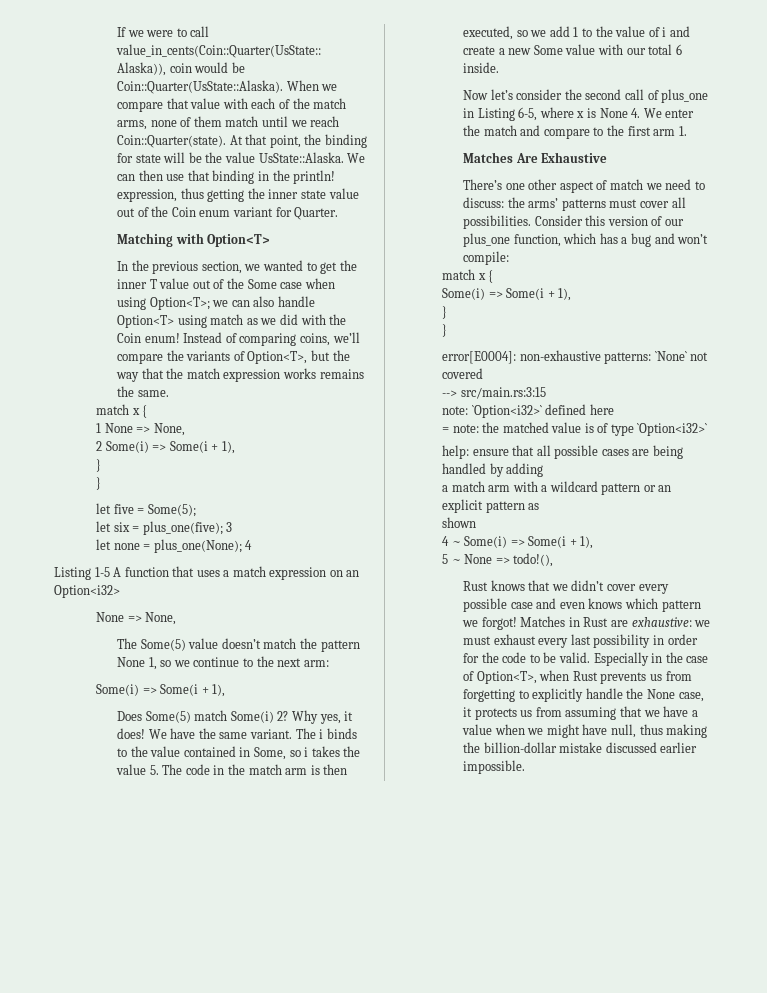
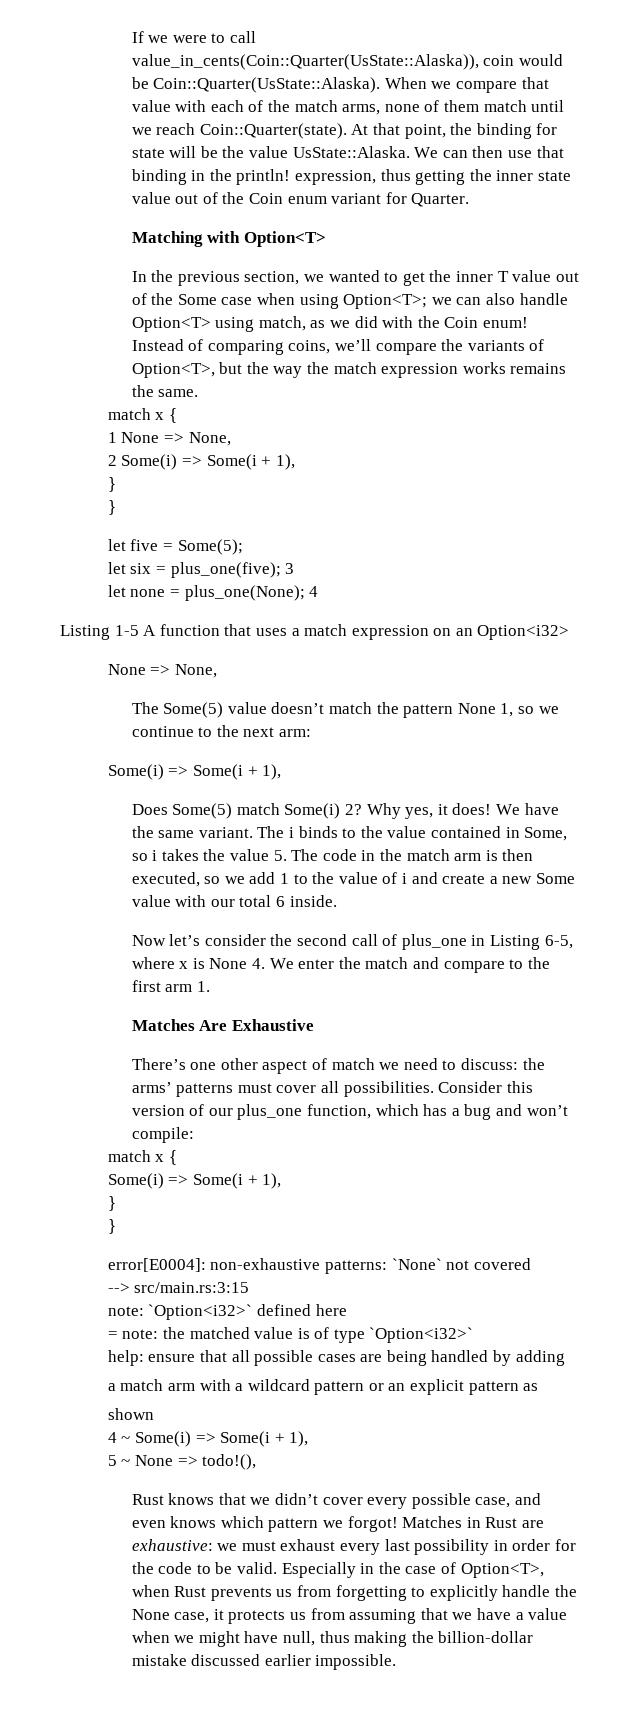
[210,314,244,325] match -> [258,316,306,331] match,
[141,368,164,379] that -> (303, 372) none
[510,602,533,609] case -> [475,1497,511,1508] case,

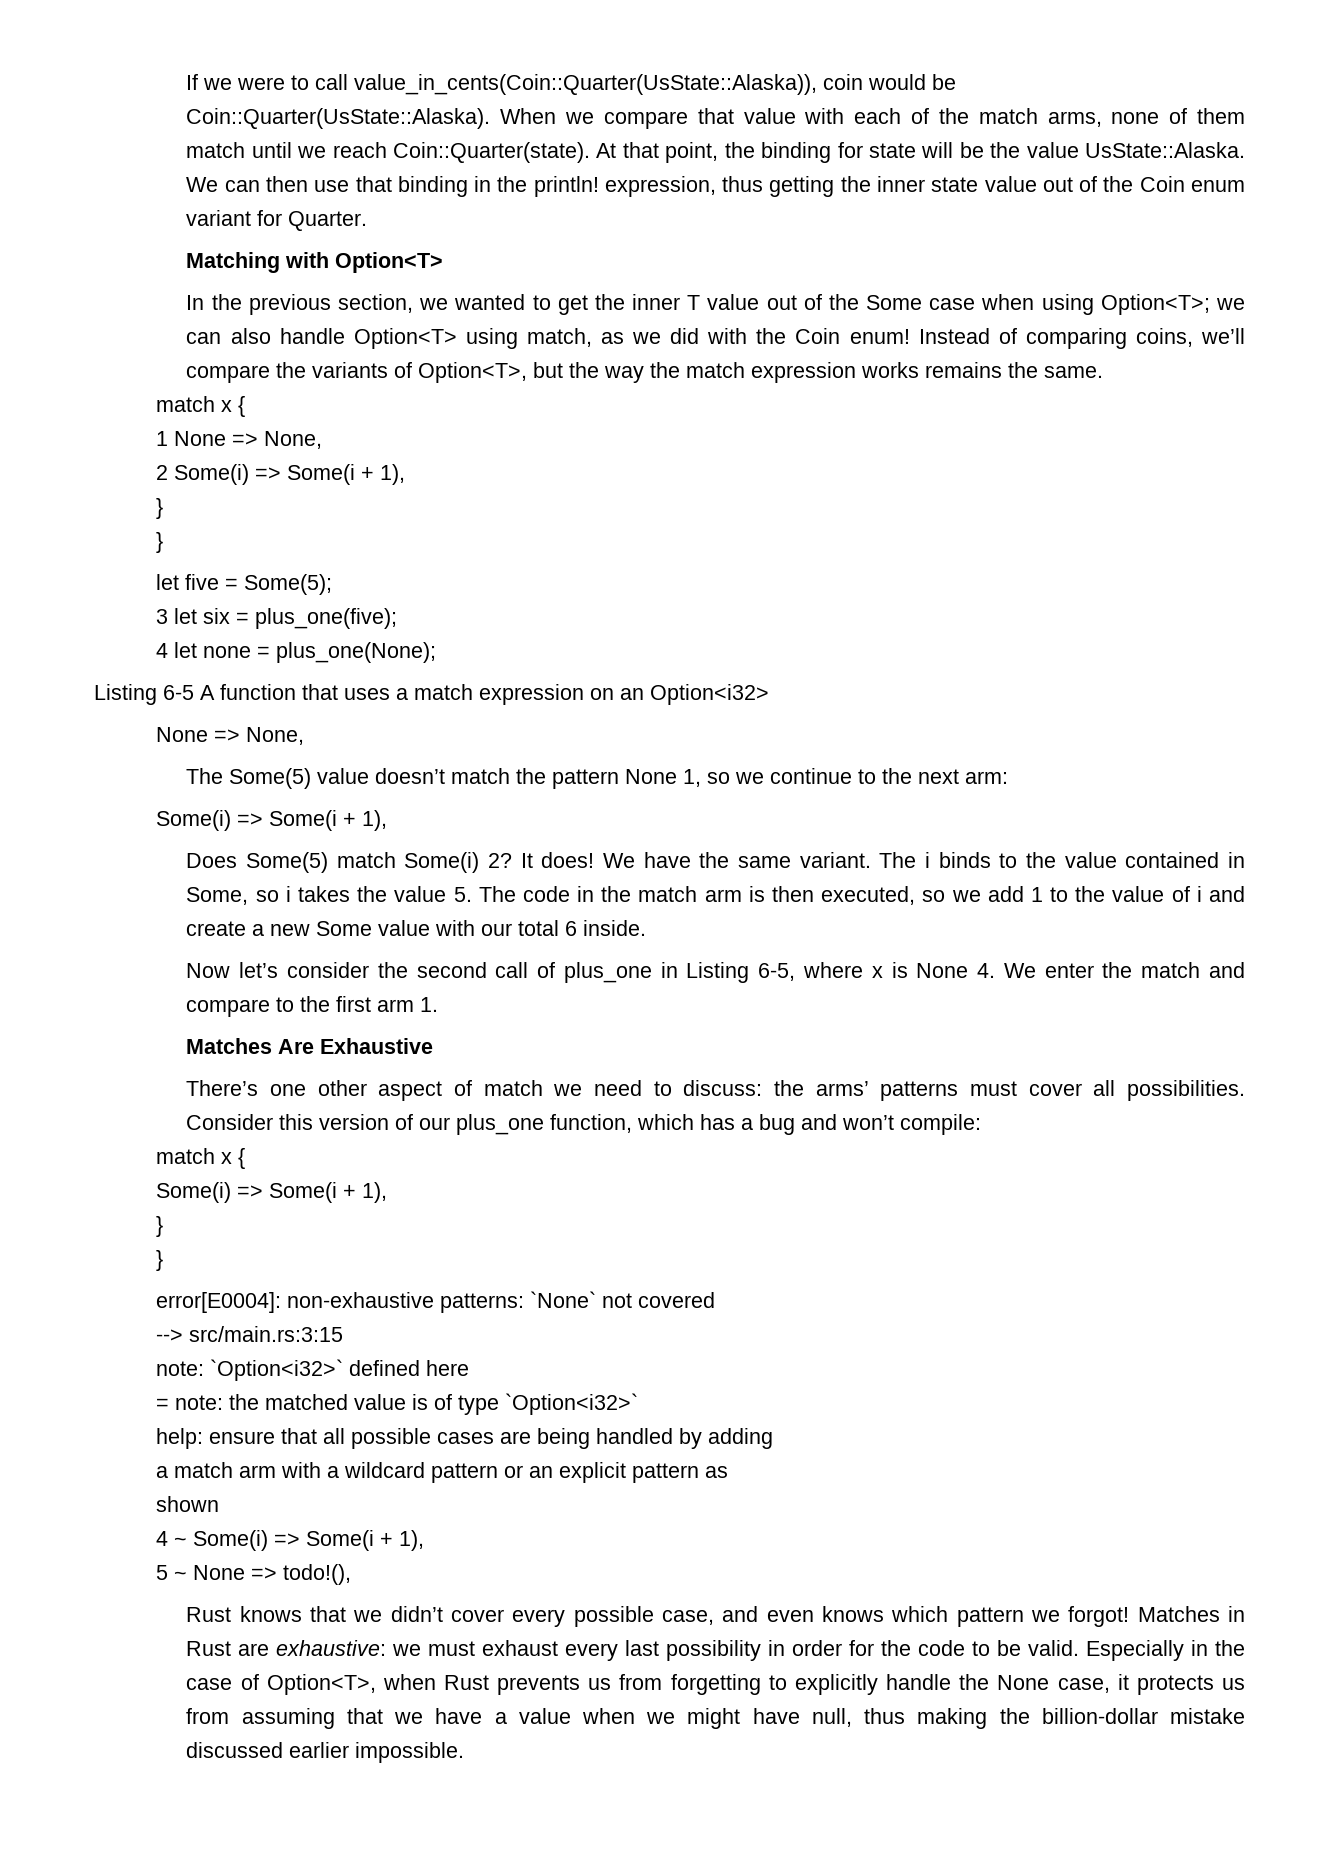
(243, 547) none -> [155,609,168,624] 3
[285,563,295,574] 3 // -> [155,643,168,658] // 4
[309,586,319,597] [60,625,139,640] 4 // Listing 1-5 -> [94,684,194,705] // Listing 6-5
[366,803,448,819] Why yes, it -> [520,853,533,868] It

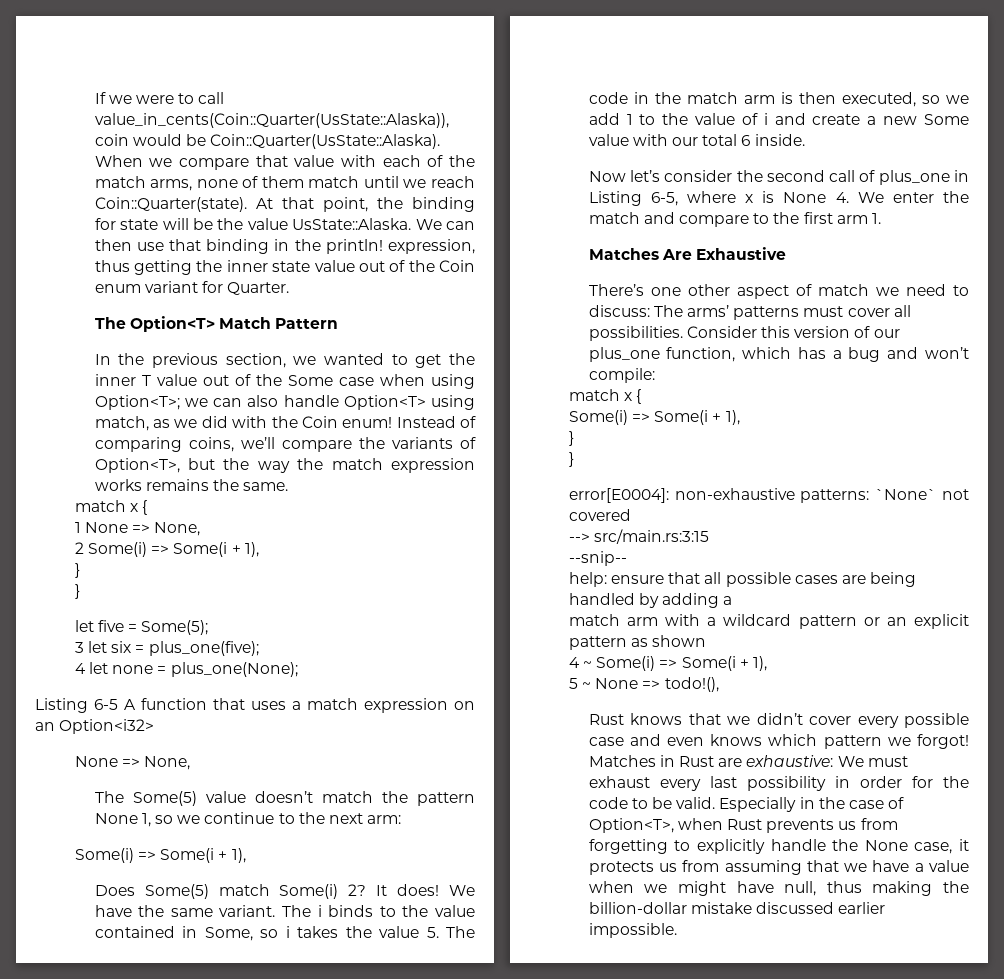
[186,252,444,273] Matching with Option<T> -> [94,316,339,332] The Option<T> Match Pattern
[774,1080,805,1096] the -> [653,305,683,317] The
[155,1359,469,1381] [155,1393,638,1415] note: `Option<i32>` defined here // = note: the matched value is of type `Option<i32>` -> [568,551,627,566] --snip--
[155,1466,168,1478] // a -> [723,596,733,605] a //
(728, 1472) // -> (648, 642) none
[662,1610,715,1625] case, -> [588,737,624,746] case
[392,1644,422,1656] we -> [837,756,864,767] We

